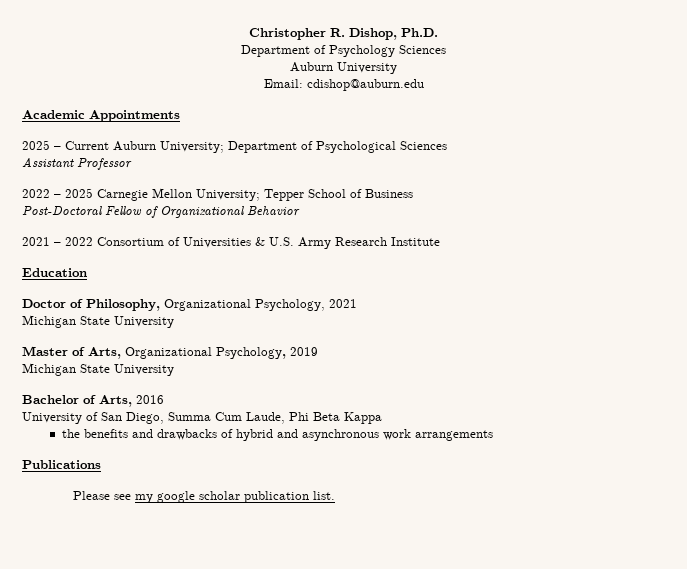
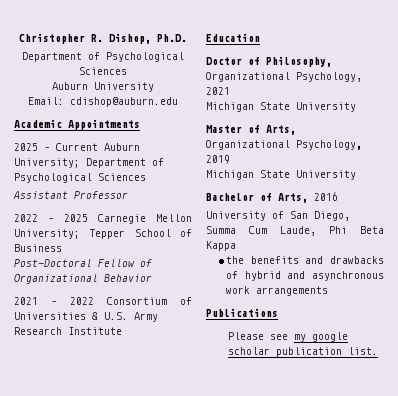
[329,45,395,57] Psychology -> [106,52,184,62] Psychological

